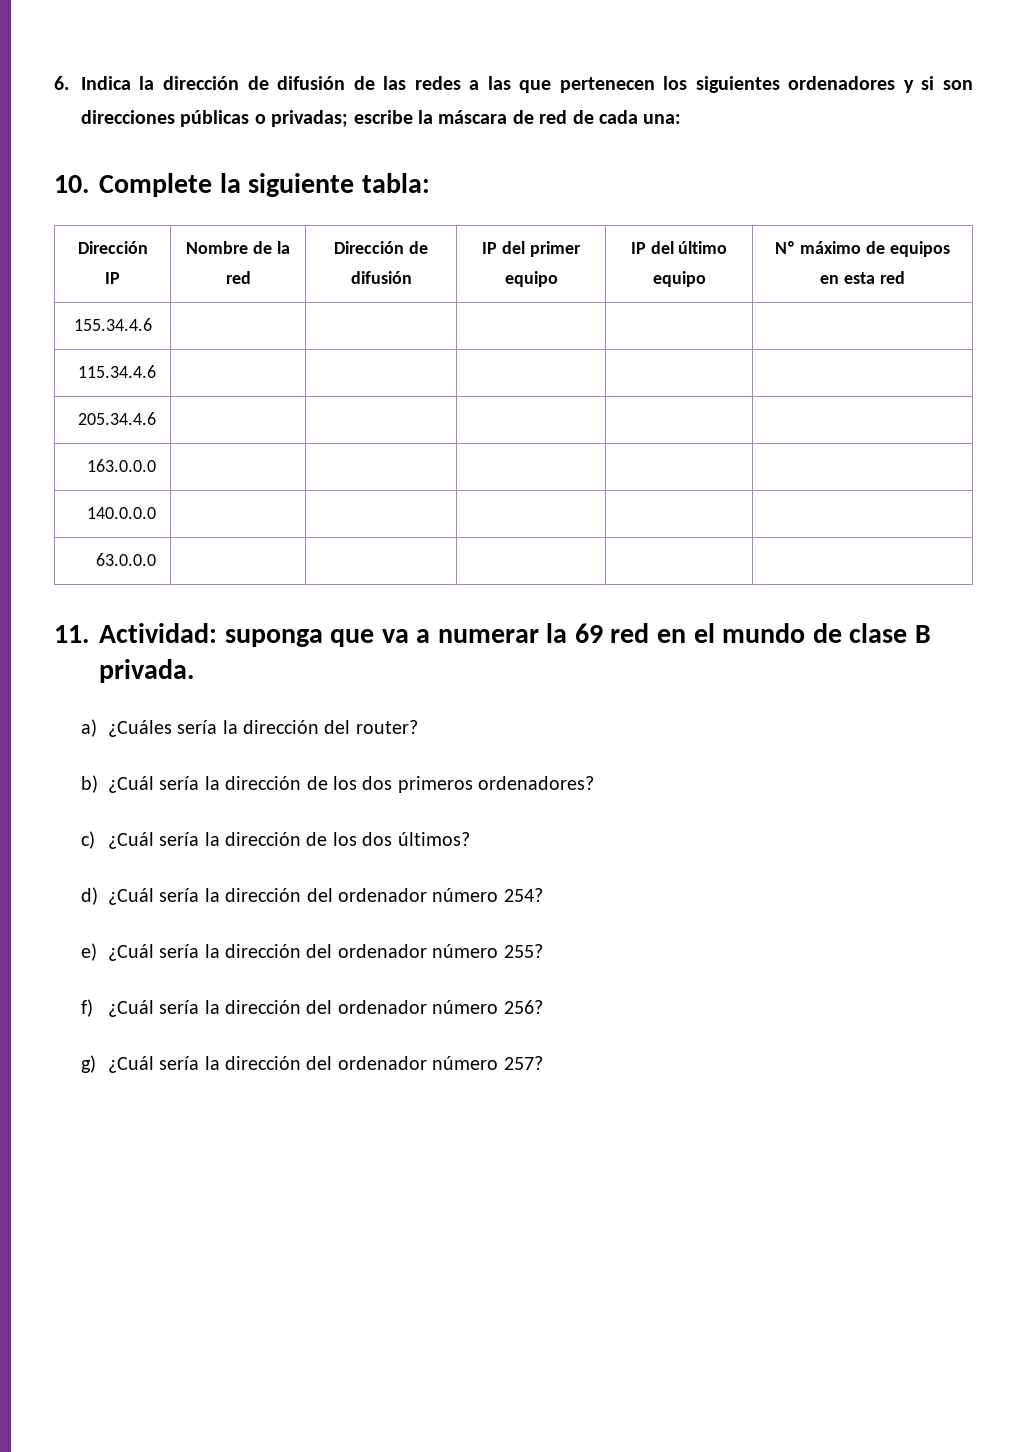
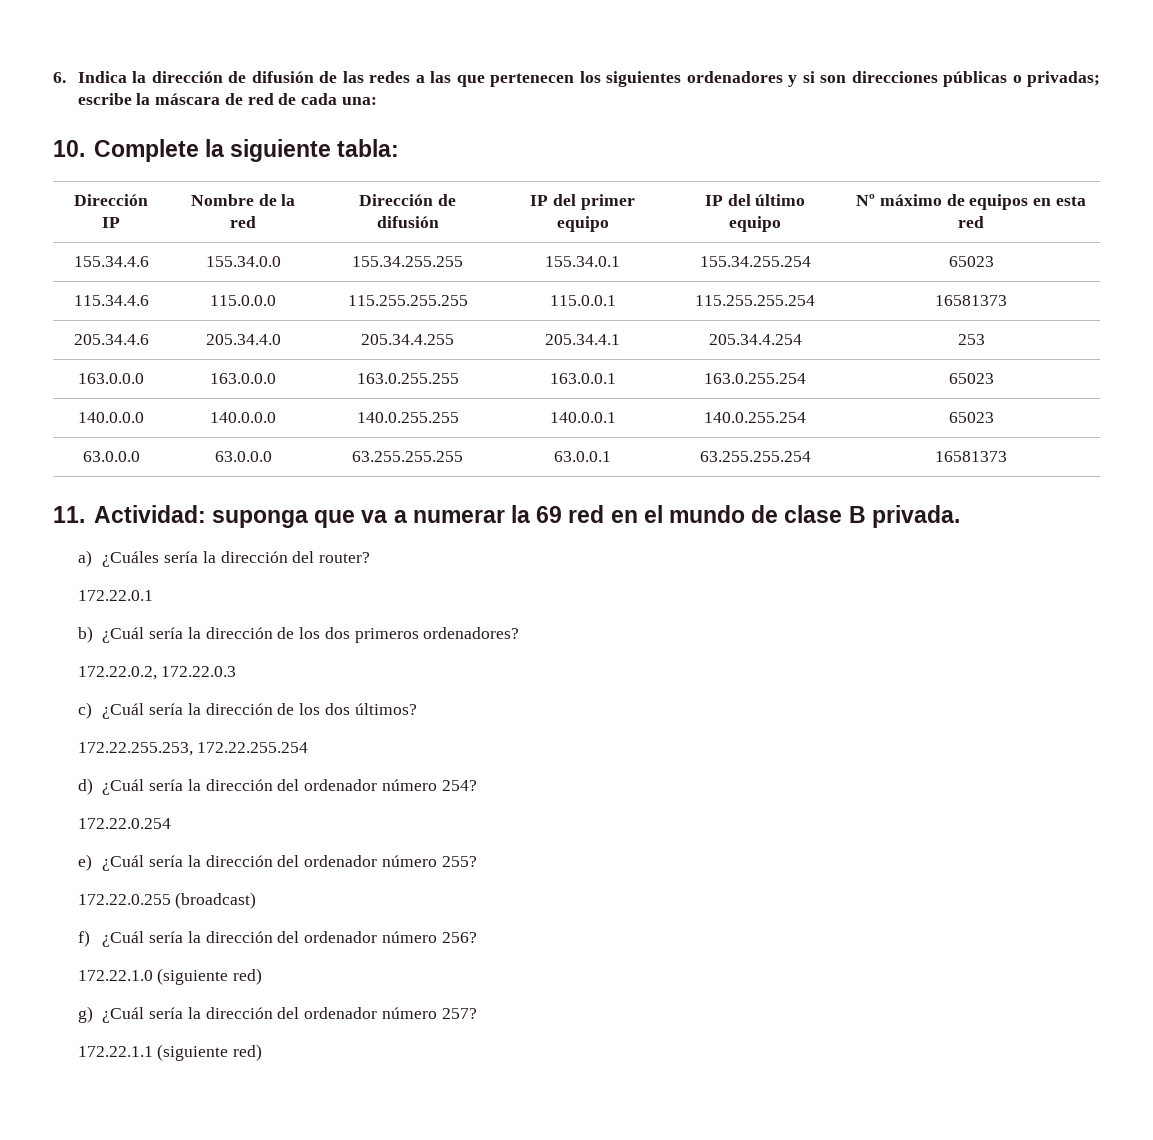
[77,365,156,378] [77,412,156,425] [86,459,156,472] [86,507,156,519] [95,553,156,566] | | | | // 115.34.4.6 | | | | | // 205.34.4.6 | | | | | // 163.0.0.0 | | | | | // 140.0.0.0 | | | | | // 63.0.0.0 | | | | | -> [205,256,281,267] [352,256,463,267] [545,256,620,267] [699,256,811,267] [948,256,994,267] [73,295,149,306] [210,295,276,306] [347,295,468,306] [549,295,616,306] [695,295,815,306] [935,295,1007,306] [73,334,149,345] [205,334,281,345] [361,334,454,345] [545,334,620,345] [708,334,802,345] [957,334,985,345] [78,373,144,384] [210,373,276,384] [356,373,459,384] [549,373,616,384] [704,373,806,384] [948,373,994,384] [78,412,144,423] [210,412,276,423] [356,412,459,423] [549,412,616,423] [704,412,806,423] [948,412,994,423] [82,451,140,462] [214,451,272,462] [352,451,463,462] [554,451,611,462] [699,451,811,462] [935,451,1007,462] 155.34.0.0 | 155.34.255.255 | 155.34.0.1 | 155.34.255.254 | 65023 // 115.34.4.6 | 115.0.0.0 | 115.255.255.255 | 115.0.0.1 | 115.255.255.254 | 16581373 // 205.34.4.6 | 205.34.4.0 | 205.34.4.255 | 205.34.4.1 | 205.34.4.254 | 253 // 163.0.0.0 | 163.0.0.0 | 163.0.255.255 | 163.0.0.1 | 163.0.255.254 | 65023 // 140.0.0.0 | 140.0.0.0 | 140.0.255.255 | 140.0.0.1 | 140.0.255.254 | 65023 // 63.0.0.0 | 63.0.0.0 | 63.255.255.255 | 63.0.0.1 | 63.255.255.254 | 16581373
(418, 727) none -> [77,590,153,601] // 172.22.0.1
(595, 783) none -> [77,666,237,680] // 172.22.0.2, 172.22.0.3
(470, 839) none -> [77,742,309,756] // 172.22.255.253, 172.22.255.254
(543, 895) none -> [77,818,171,829] // 172.22.0.254
(543, 951) none -> [77,892,257,909] // 172.22.0.255 (broadcast)
(543, 1007) none -> [77,968,263,985] // 172.22.1.0 (siguiente red)
(543, 1063) none -> [77,1044,263,1061] // 172.22.1.1 (siguiente red)

